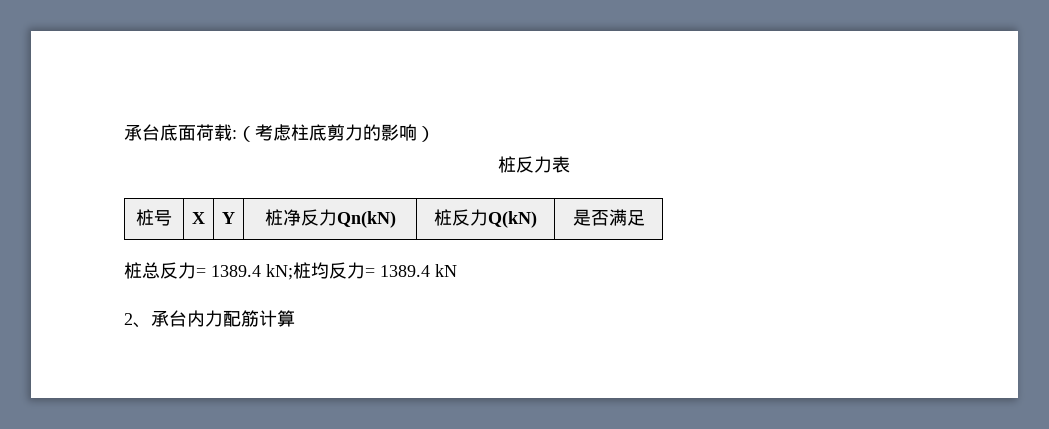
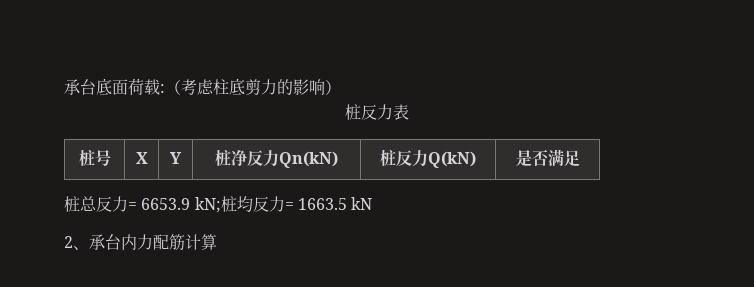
[211,265,261,277] 1389.4 -> [141,198,191,210] 6653.9
[380,265,430,277] 1389.4 -> [297,198,347,210] 1663.5

